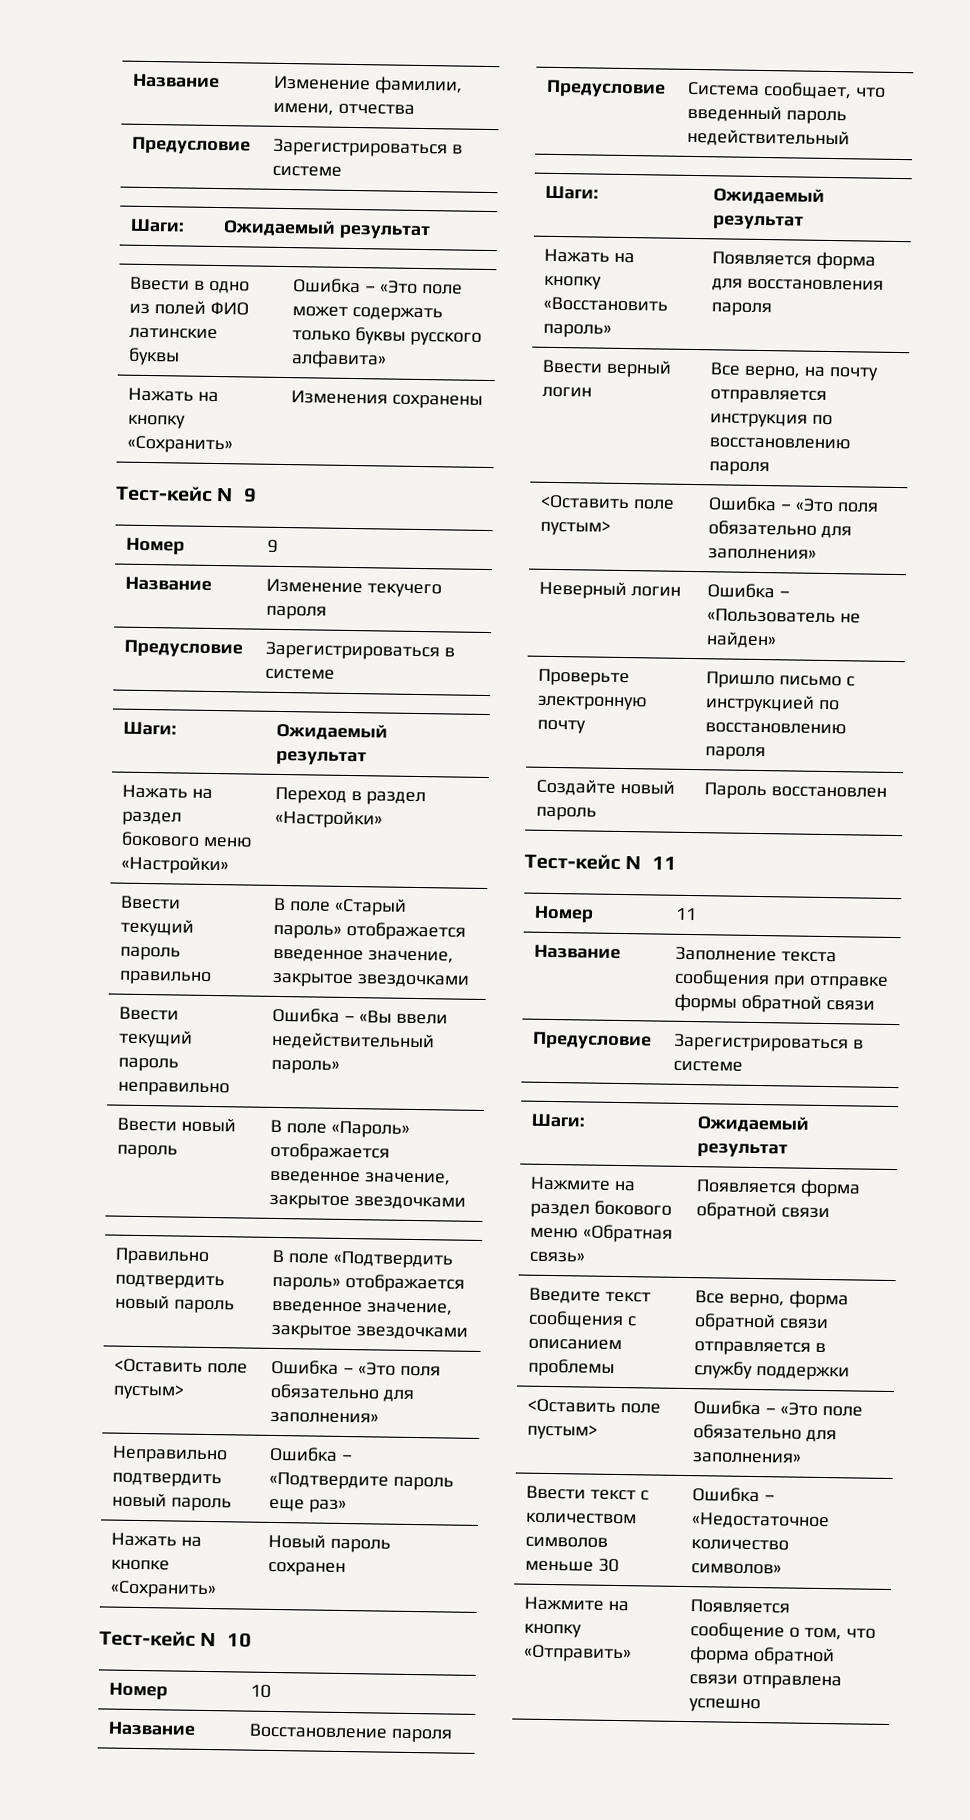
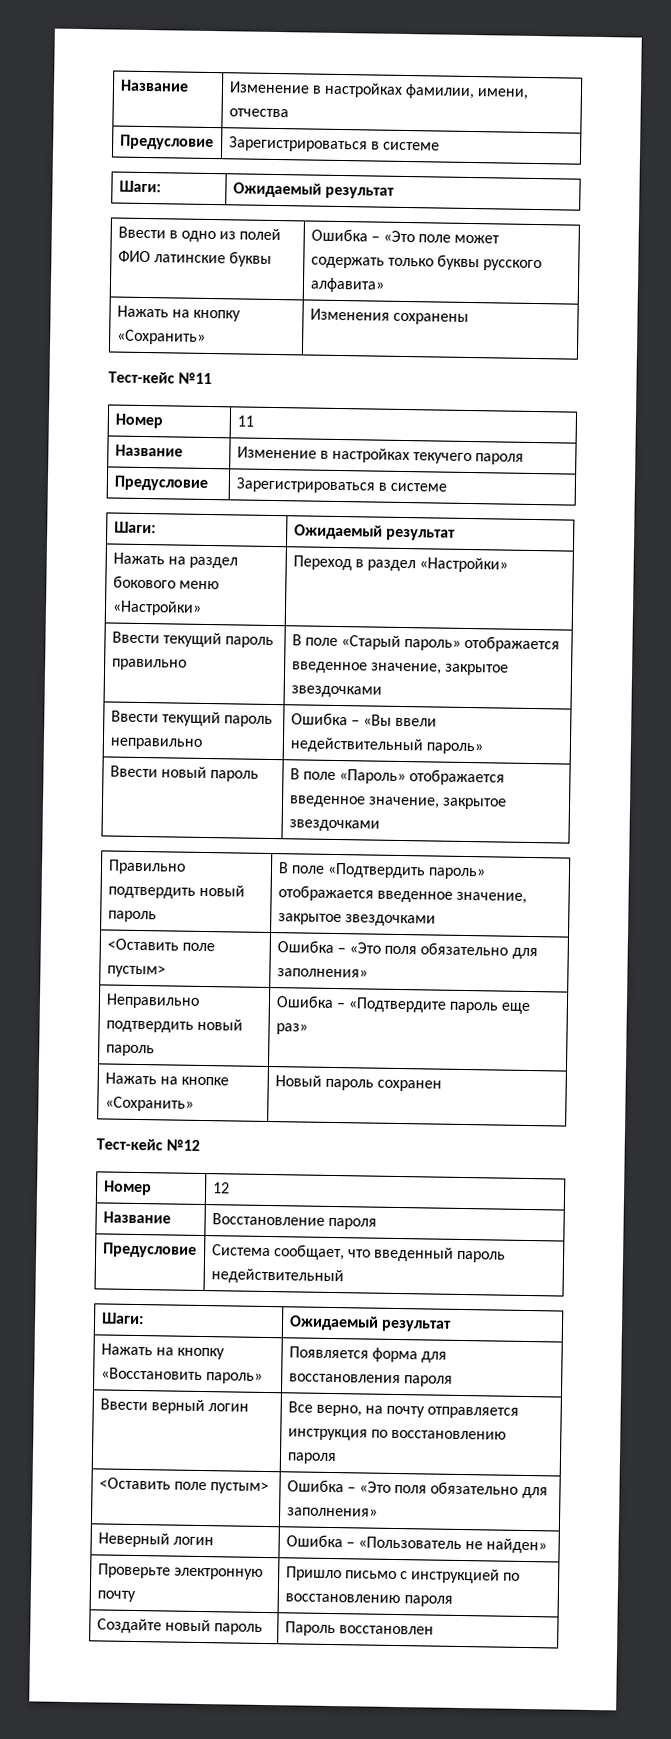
[133,73,221,89] [274,75,372,91] Название | Изменение -> [119,79,189,92] [228,81,404,98] Название | Изменение в настройках
[216,487,258,503] [126,537,186,555] [267,539,279,553] [125,576,213,591] [266,578,364,594] №9 // Номер | 9 // Название | Изменение -> [178,372,213,385] [114,413,163,429] [236,415,254,427] [114,444,183,457] [236,446,411,464] №11 // Номер | 11 // Название | Изменение в настройках
[200,1631,253,1648] [109,1682,169,1700] [250,1684,272,1698] №10 // Номер | 10 -> [166,1139,201,1151] [102,1180,152,1196] [212,1182,230,1194] №12 // Номер | 12
[524,853,678,870] [534,905,595,923] [675,907,698,921] [534,944,622,960] [675,946,838,963] [674,969,889,990] [674,993,875,1013] [532,1031,653,1050] [673,1033,865,1053] [673,1060,744,1072] [531,1113,587,1128] [697,1115,811,1133] [697,1143,789,1158] [530,1176,637,1192] [530,1200,673,1218] [530,1224,674,1243] [529,1251,586,1263] [696,1179,862,1198] [696,1202,831,1221] [529,1287,652,1304] [528,1310,638,1329] [528,1338,623,1351] [528,1358,616,1377] [695,1290,849,1309] [694,1313,830,1332] [694,1341,827,1356] [694,1361,851,1381] [527,1398,662,1414] [527,1423,599,1440] [693,1400,863,1417] [693,1424,838,1443] [692,1452,803,1464] [526,1485,649,1501] [526,1512,638,1525] [525,1536,609,1548] [525,1558,620,1573] [692,1487,776,1503] [691,1512,831,1530] [691,1539,790,1551] [691,1563,783,1575] [524,1596,630,1612] [524,1623,583,1638] [523,1644,633,1663] [690,1599,791,1614] [690,1622,876,1641] [689,1646,836,1666] [689,1674,843,1690] [689,1698,762,1713] // Тест-кейс №11 // Номер | 11 // Название | Заполнение текста сообщения при отправке формы обратной связи // Предусловие | Зарегистрироваться в системе // Шаги: | Ожидаемый результат // Нажмите на раздел бокового меню «Обратная связь» | Появляется форма обратной связи // Введите текст сообщения с описанием проблемы | Все верно, форма обратной связи отправляется в службу поддержки // <Оставить поле пустым> | Ошибка – «Это поле обязательно для заполнения» // Ввести текст с количеством символов меньше 30 | Ошибка – «Недостаточное количество символов» // Нажмите на кнопку «Отправить» | Появляется сообщение о том, что форма обратной связи отправлена успешно -> (434, 1630) none

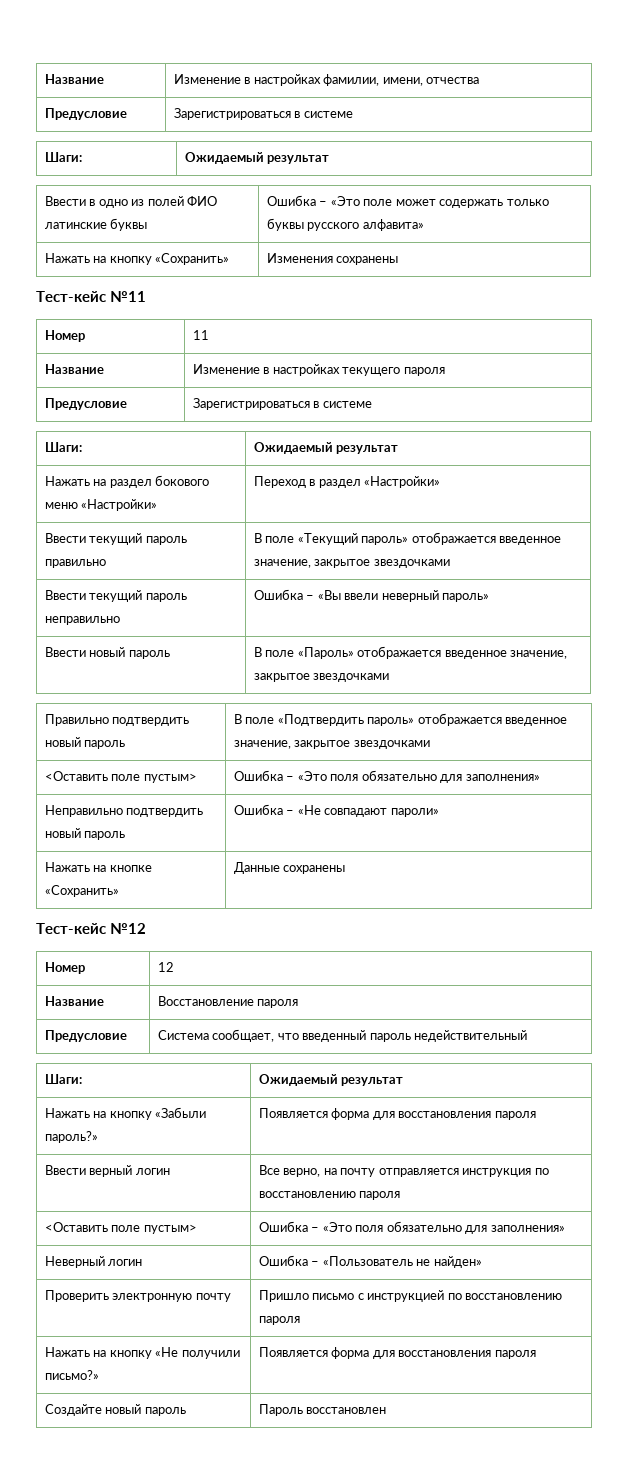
[413,452,473,465] текучего -> [342,367,401,376] текущего
[341,635,402,650] «Старый -> [297,533,358,545] «Текущий
[289,737,424,754] недействительный -> [381,590,439,602] неверный
[348,997,531,1015] [275,1023,308,1035] «Подтвердите пароль еще раз» -> [297,805,439,817] «Не совпадают пароли»
[274,1075,443,1092] Новый пароль сохранен -> [233,862,346,874] Данные сохранены
[100,1367,263,1384] «Восстановить пароль» -> [155,1107,207,1118] [44,1131,98,1143] «Забыли пароль?»
[97,1563,171,1579] Проверьте -> [44,1290,109,1302] Проверить
(453, 1601) none -> [44,1347,240,1359] [44,1370,99,1380] [258,1347,536,1359] // Нажать на кнопку «Не получили письмо?» | Появляется форма для восстановления пароля

